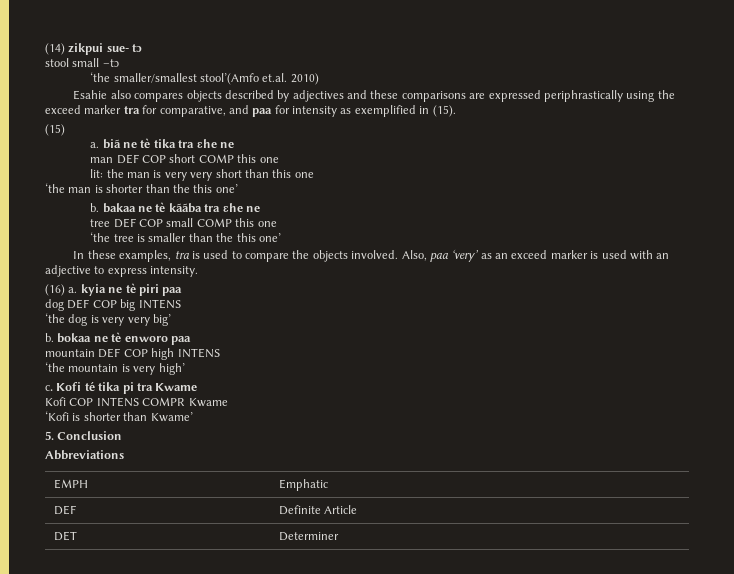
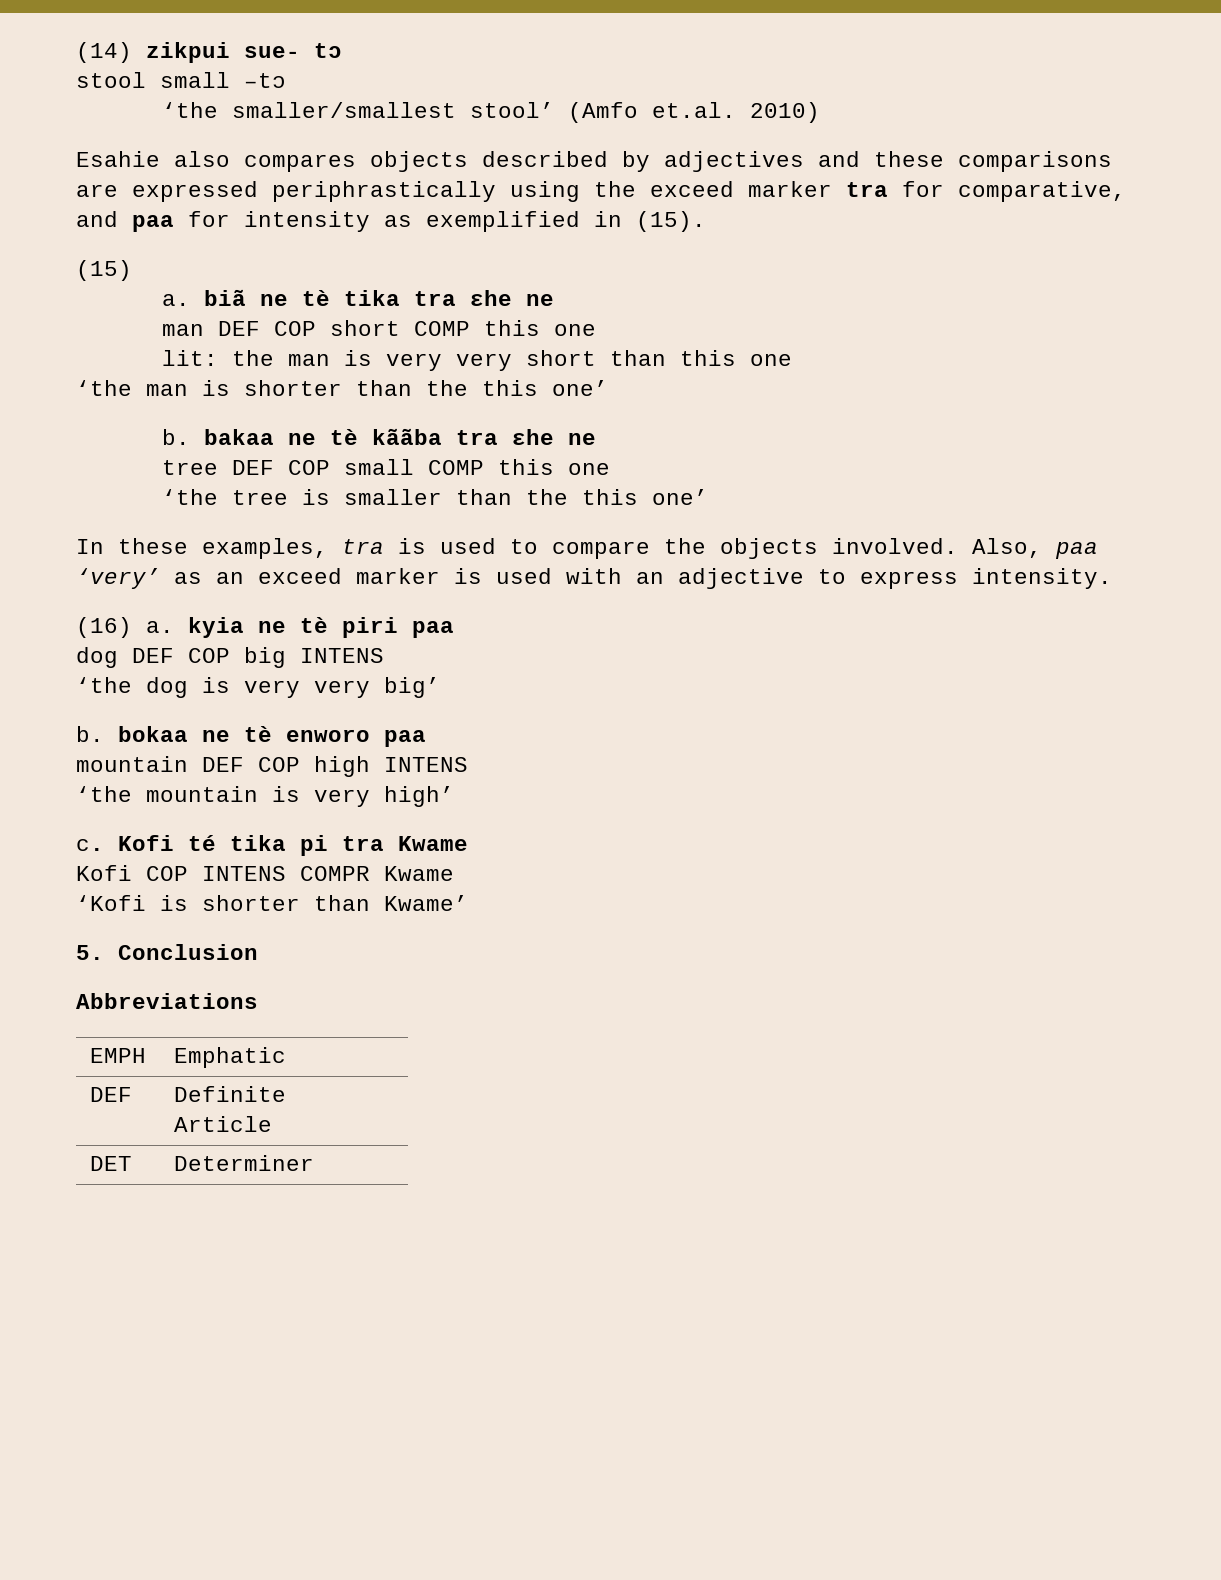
[200,73,260,85] stool’(Amfo -> [469,102,638,123] stool’ (Amfo

